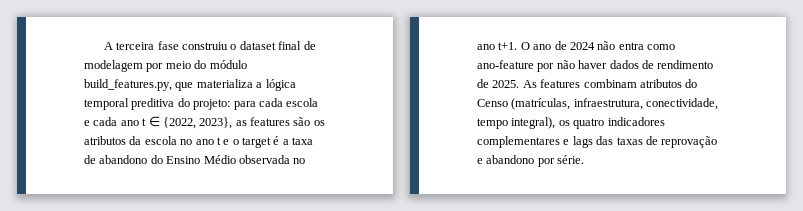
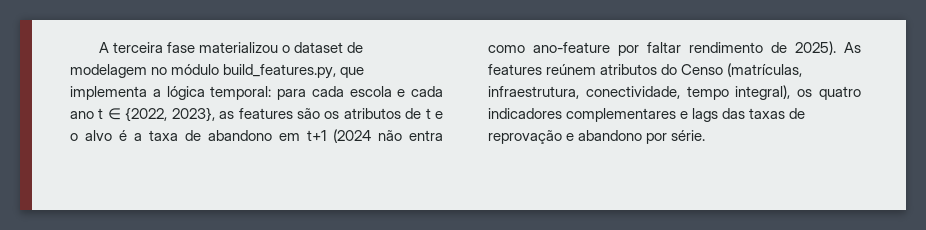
[182,42,229,50] construiu -> [198,42,278,53] materializou
[278,41,302,50] final -> (343, 47) none
[146,60,207,72] por meio do -> [151,67,168,75] no
[196,79,253,88] materializa -> [70,86,147,100] implementa
[84,98,231,110] temporal preditiva do projeto: -> [210,86,272,100] temporal:
[129,136,214,145] da escola no ano -> [405,108,422,119] de
[242,137,271,148] target -> [85,130,112,141] alvo
[150,155,306,164] [477,41,595,50] do Ensino Médio observada no ano t+1. O ano de 2024 -> [279,129,371,143] em t+1 (2024
[556,60,654,69] não haver dados de -> [647,42,681,53] faltar
[492,80,520,88] 2025. -> [795,41,836,55] 2025).
[583,79,637,88] combinam -> [546,64,597,75] reúnem

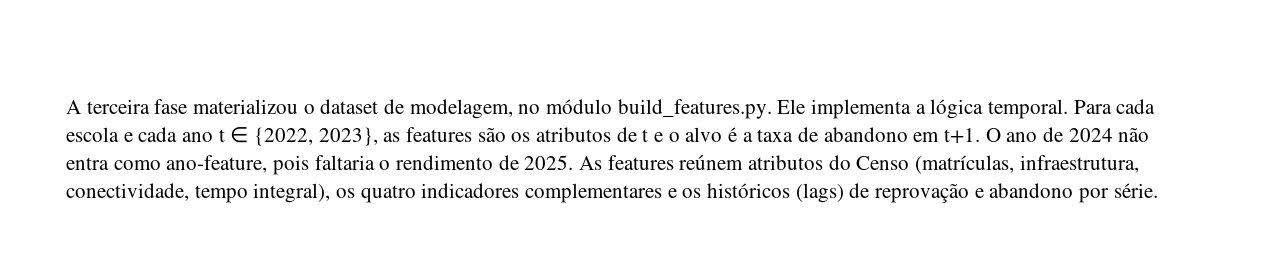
[70,64,147,78] modelagem -> [409,99,513,119] modelagem,
[223,64,365,79] build_features.py, que -> [617,99,806,119] build_features.py. Ele
[210,86,306,100] temporal: para -> [988,99,1112,119] temporal. Para
[307,129,443,143] [488,42,681,56] t+1 (2024 não entra como ano-feature por faltar -> [944,127,1150,143] [66,155,391,175] t+1. O ano de 2024 não entra como ano-feature, pois faltaria o
[795,41,836,55] 2025). -> [524,155,574,170] 2025.
[692,108,786,122] lags das taxas -> [682,183,844,203] os históricos (lags)

